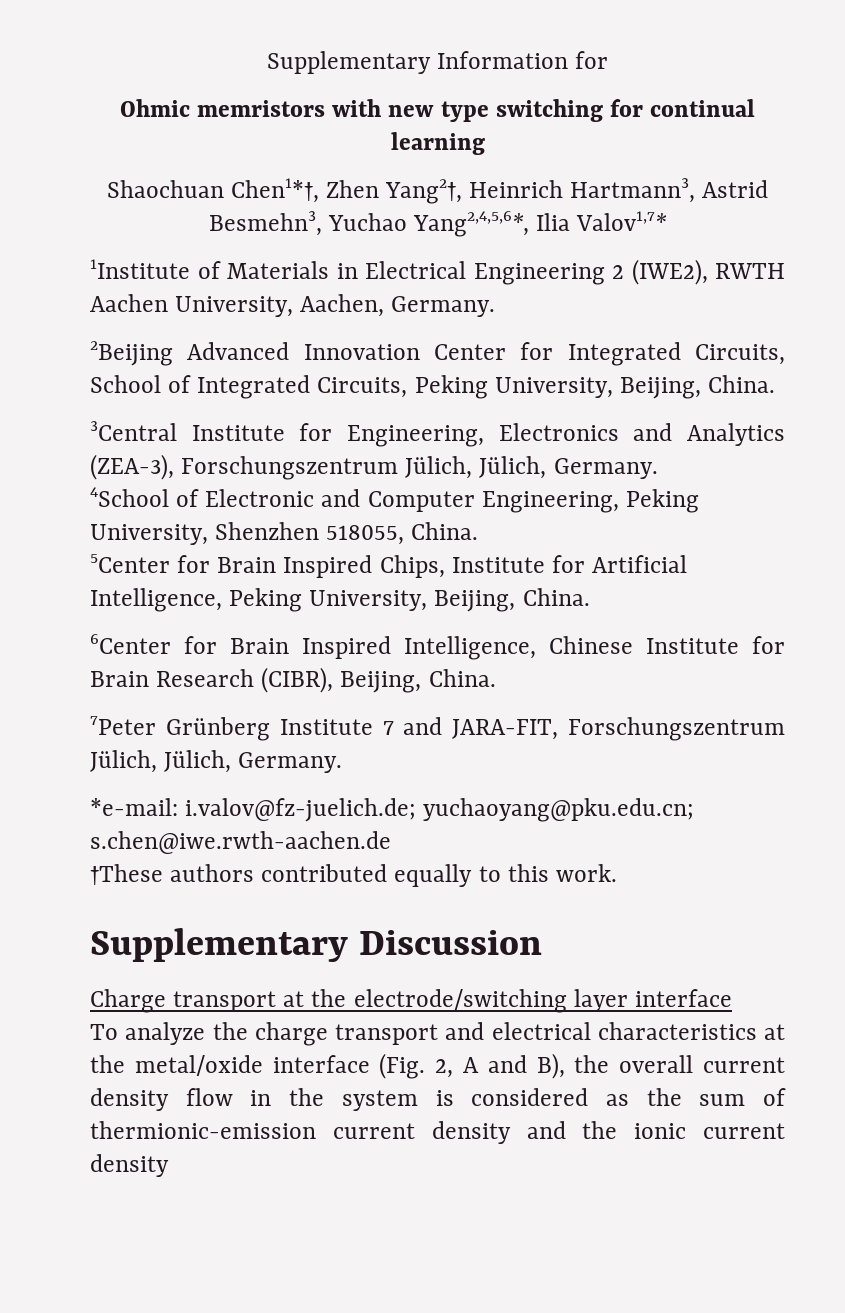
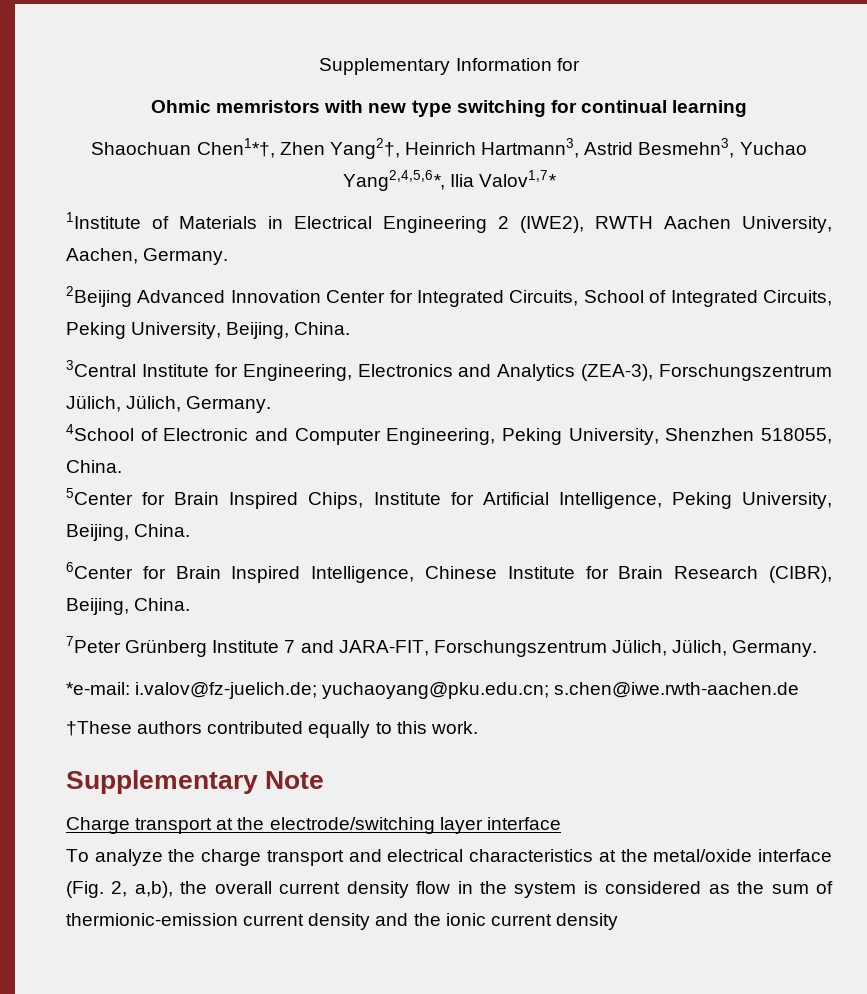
[359,930,543,955] Discussion -> [265,771,325,789] Note
[463,1053,565,1079] A and B), -> [134,881,173,898] a,b),

